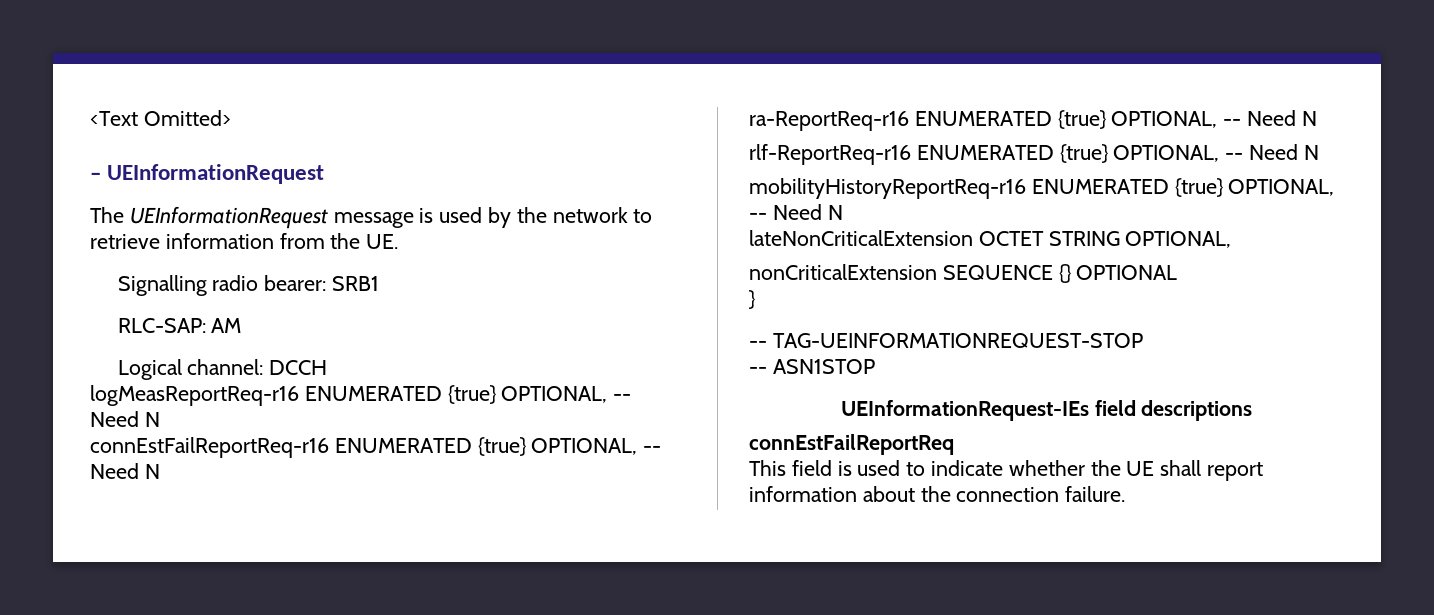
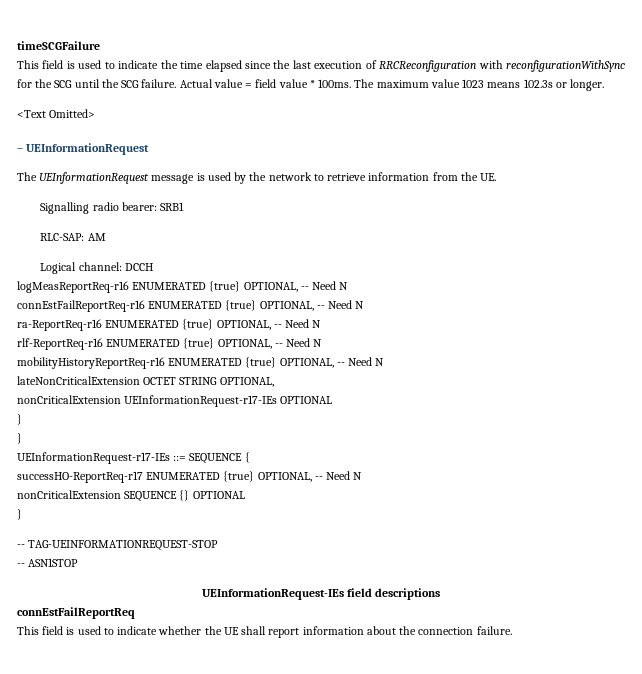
(90, 118) none -> [17,41,100,50] [17,60,625,72] [17,79,605,91] timeSCGFailure // This field is used to indicate the time elapsed since the last execution of RRCReconfiguration with reconfigurationWithSync for the SCG until the SCG failure. Actual value = field value * 100ms. The maximum value 1023 means 102.3s or longer. //
(1232, 239) none -> [17,395,333,407] [17,414,22,425] [17,433,22,444] [17,452,250,464] [17,471,363,483] // nonCriticalExtension UEInformationRequest-r17-IEs OPTIONAL // } // } // UEInformationRequest-r17-IEs ::= SEQUENCE { // successHO-ReportReq-r17 ENUMERATED {true} OPTIONAL, -- Need N

